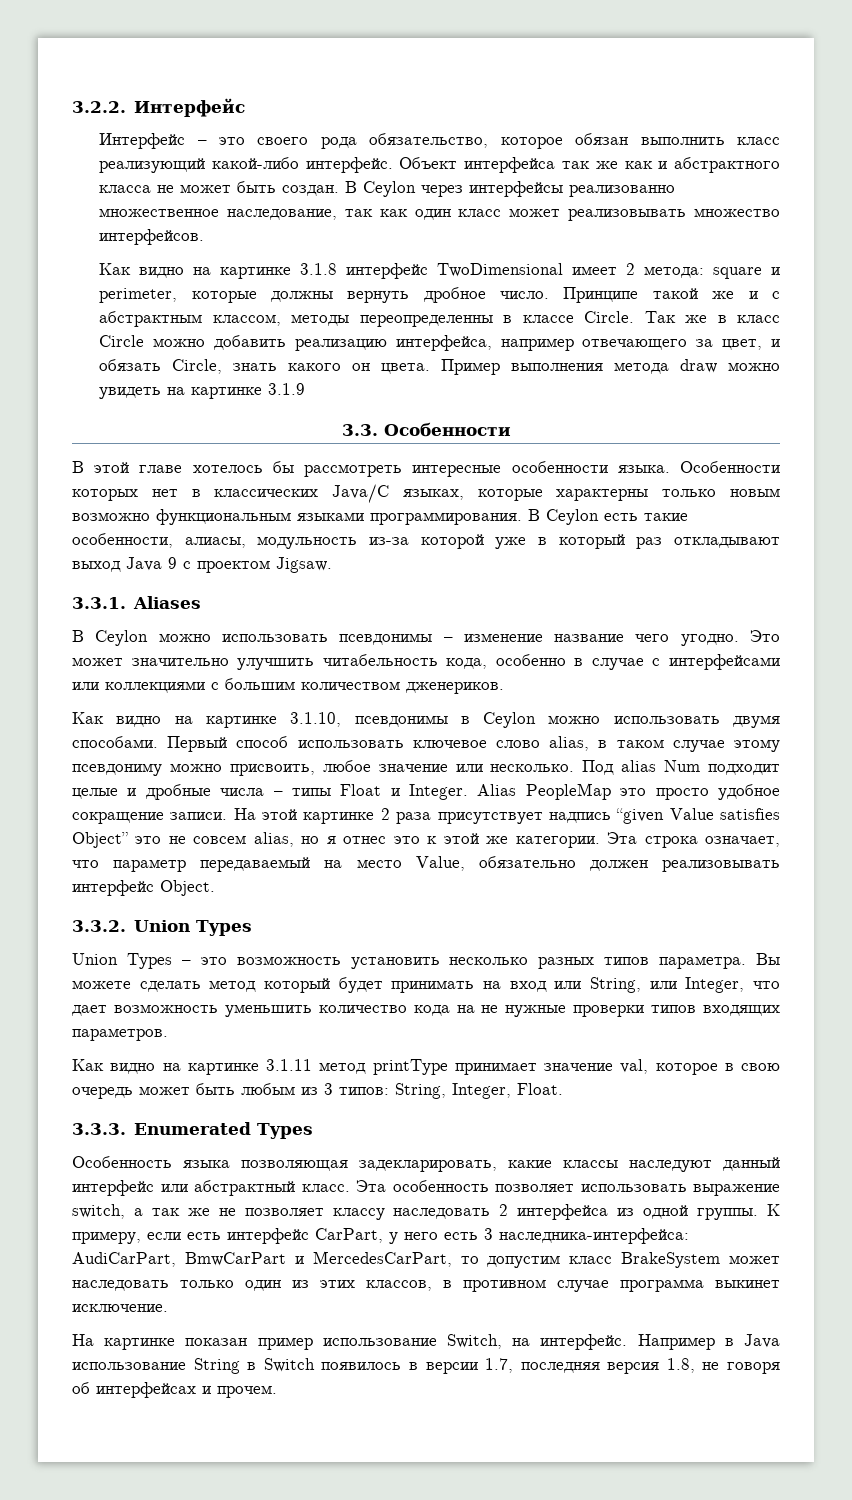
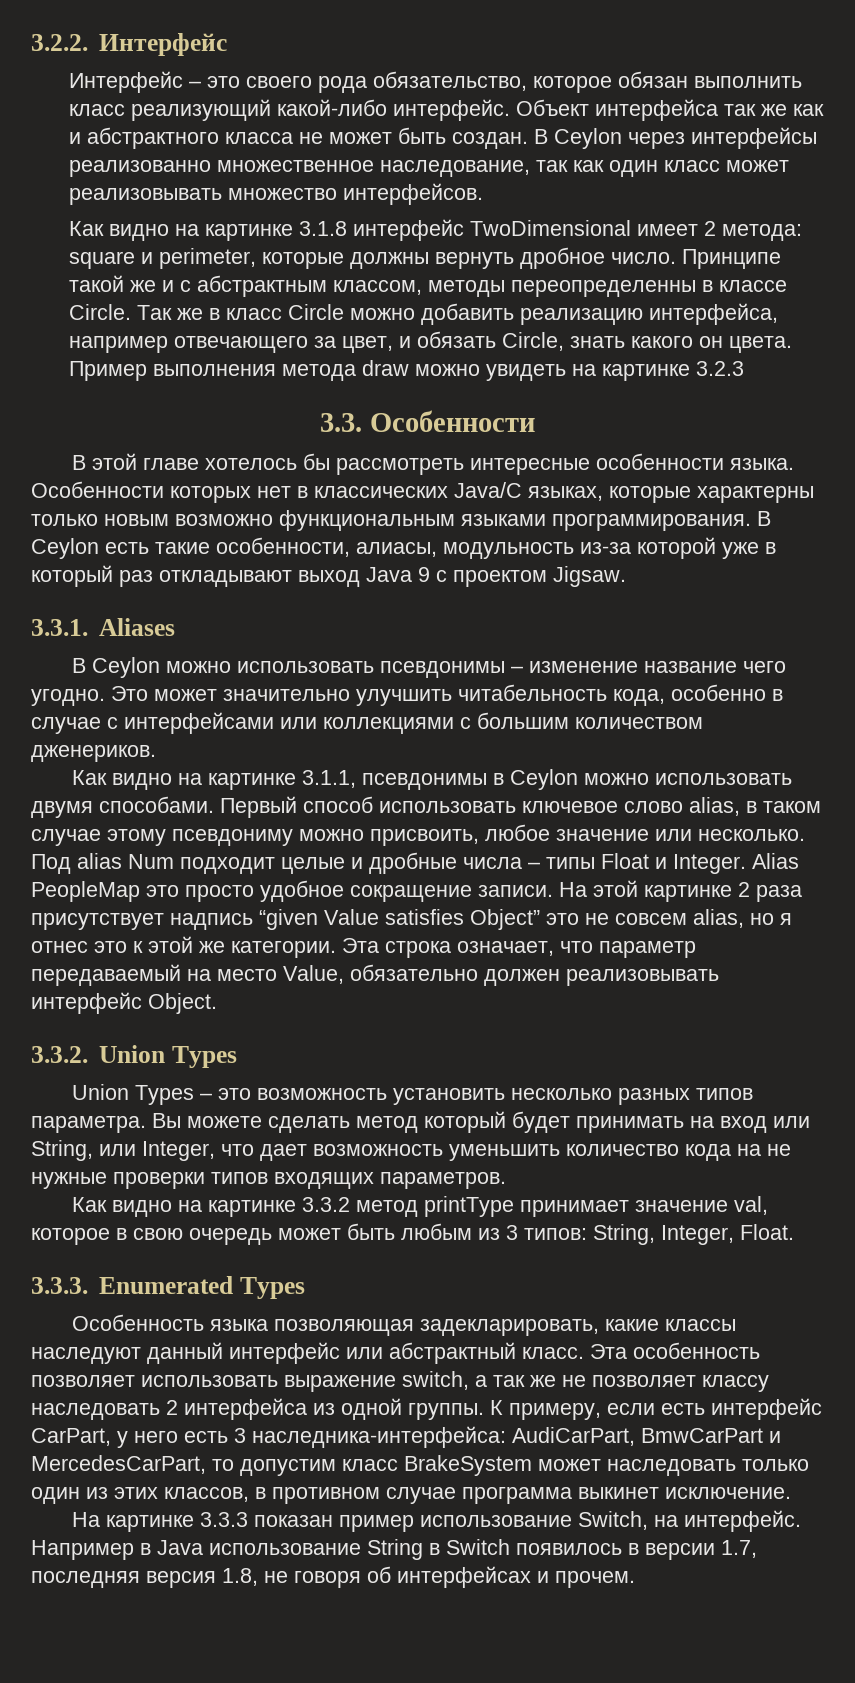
[268,383,306,395] 3.1.9 -> [696,361,745,376] 3.2.3
[290,712,342,727] 3.1.10, -> [301,770,356,788] 3.1.1,
[266,1059,312,1071] 3.1.11 -> [301,1197,350,1212] 3.3.2
(176, 1344) none -> [199,1512,248,1527] 3.3.3

